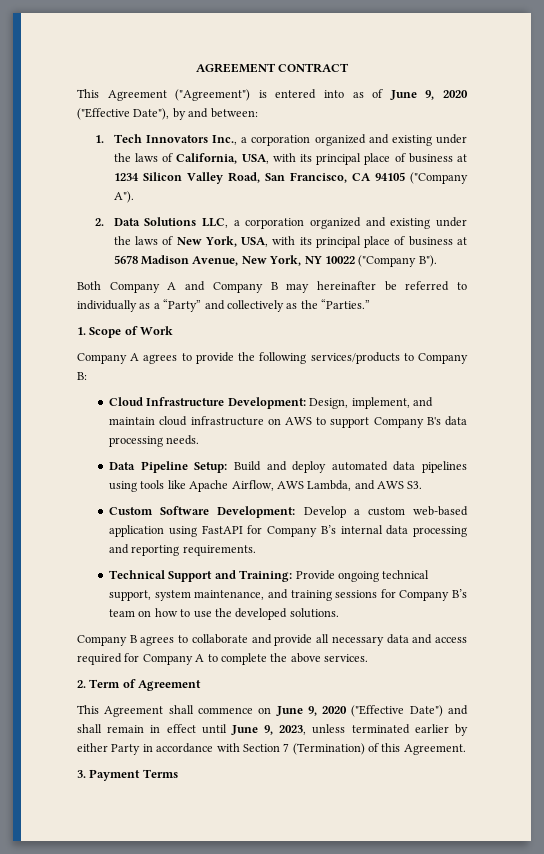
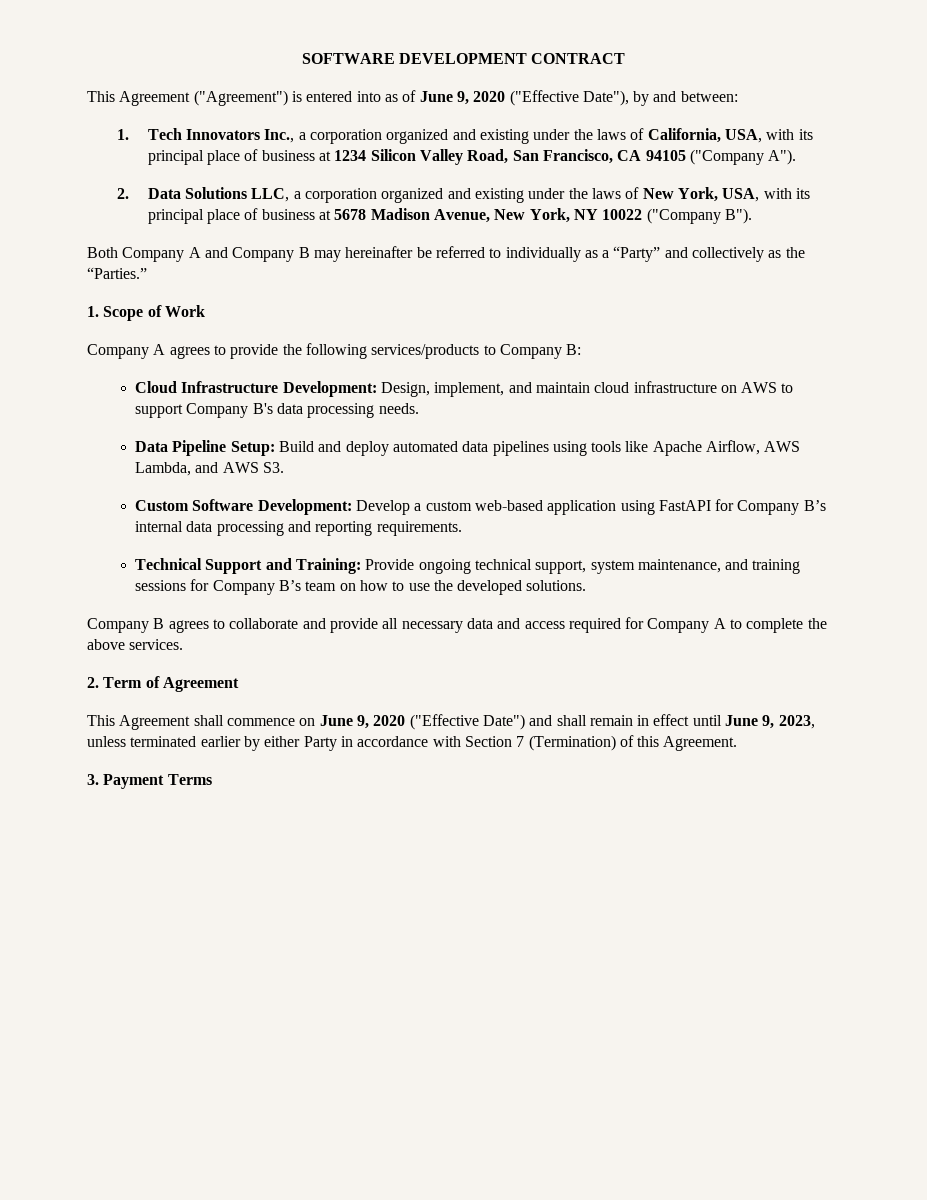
[195,63,276,73] AGREEMENT -> [301,53,527,64] SOFTWARE DEVELOPMENT

